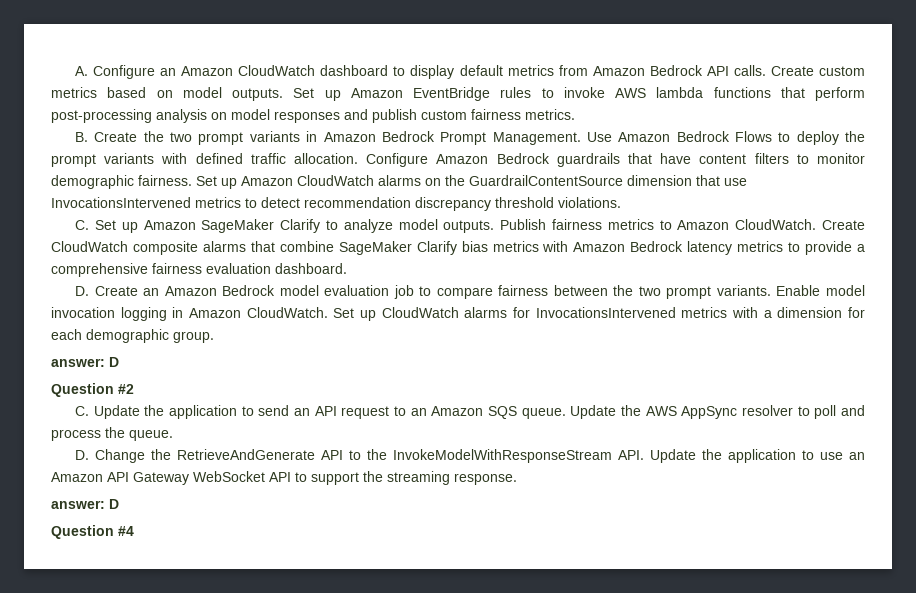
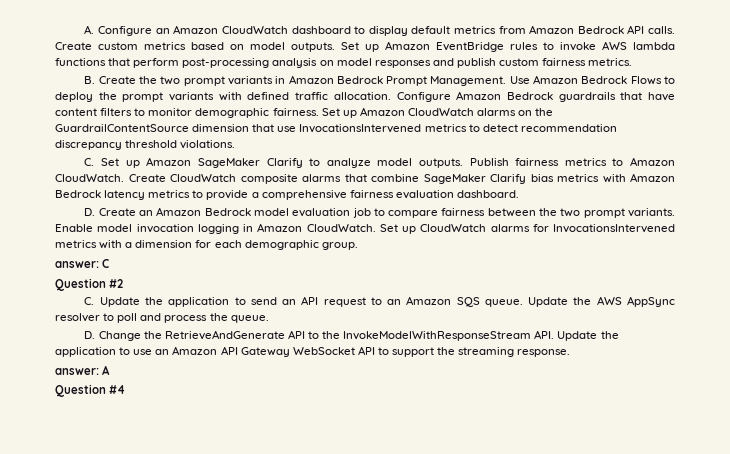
[109,357,119,367] D -> [102,259,110,268] C
[109,499,119,509] D -> [102,365,111,375] A

